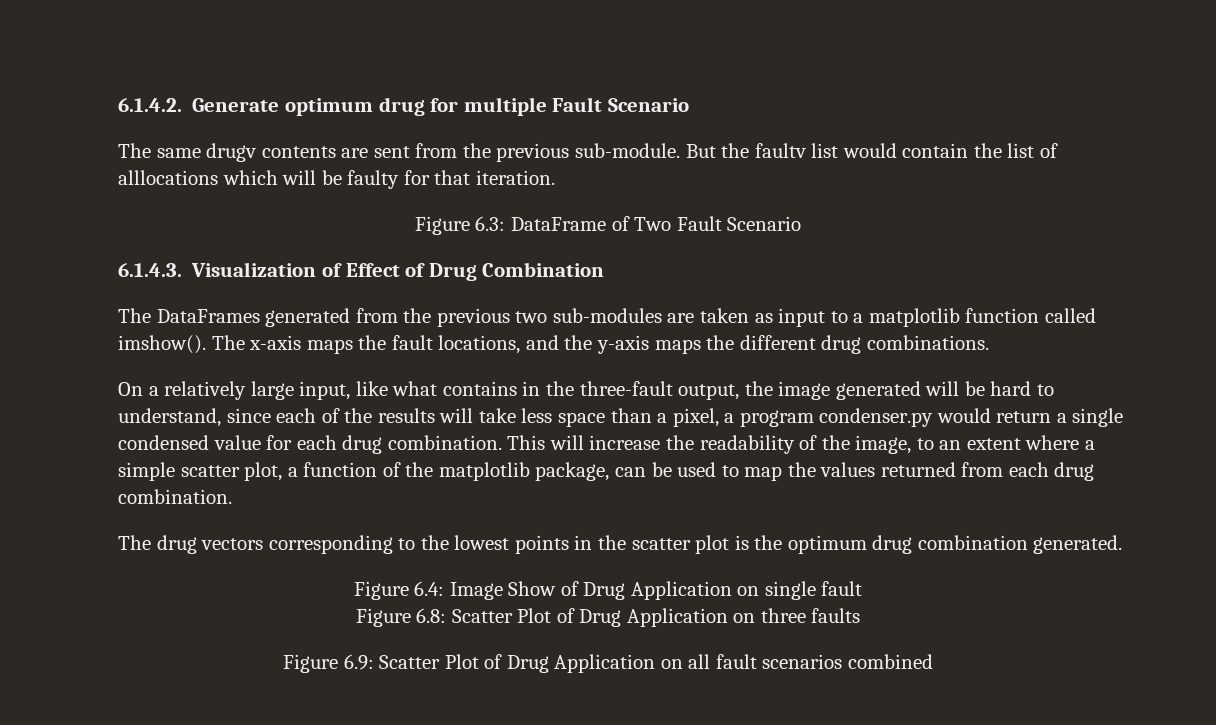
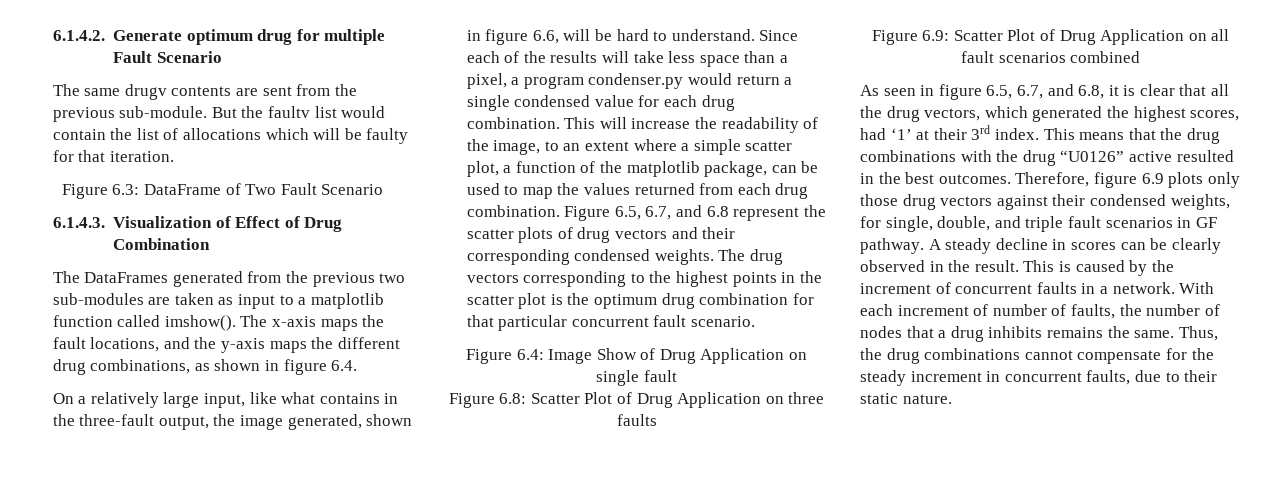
[118,170,219,185] alllocations -> [182,128,261,140] allocations
[866,335,989,350] combinations. -> [90,359,358,375] combinations, as shown in figure 6.4.
[835,381,921,400] generated -> [287,414,413,430] [466,29,559,45] generated, shown in figure 6.6,
[118,408,271,427] understand, since -> [671,29,799,41] understand. Since
(233, 496) // -> [564,205,826,221] [466,227,736,243] [466,249,714,265] Figure 6.5, 6.7, and 6.8 represent the scatter plots of drug vectors and their corresponding condensed weights.
[454,535,510,550] lowest -> [675,271,728,287] highest
[1033,535,1123,554] generated. -> [792,293,814,305] [466,315,755,331] for that particular concurrent fault scenario.
(933, 661) none -> [860,84,1230,100] [860,106,1240,122] [860,125,1220,144] [860,150,1234,166] [860,172,1240,188] [860,194,1230,210] [860,216,1217,232] [860,238,1221,254] [860,260,1174,276] [860,282,1215,294] [860,304,1220,319] [860,326,1218,342] [860,348,1214,364] [860,370,1218,386] [860,393,952,404] // As seen in figure 6.5, 6.7, and 6.8, it is clear that all the drug vectors, which generated the highest scores, had ‘1’ at their 3rd index. This means that the drug combinations with the drug “U0126” active resulted in the best outcomes. Therefore, figure 6.9 plots only those drug vectors against their condensed weights, for single, double, and triple fault scenarios in GF pathway. A steady decline in scores can be clearly observed in the result. This is caused by the increment of concurrent faults in a network. With each increment of number of faults, the number of nodes that a drug inhibits remains the same. Thus, the drug combinations cannot compensate for the steady increment in concurrent faults, due to their static nature.

